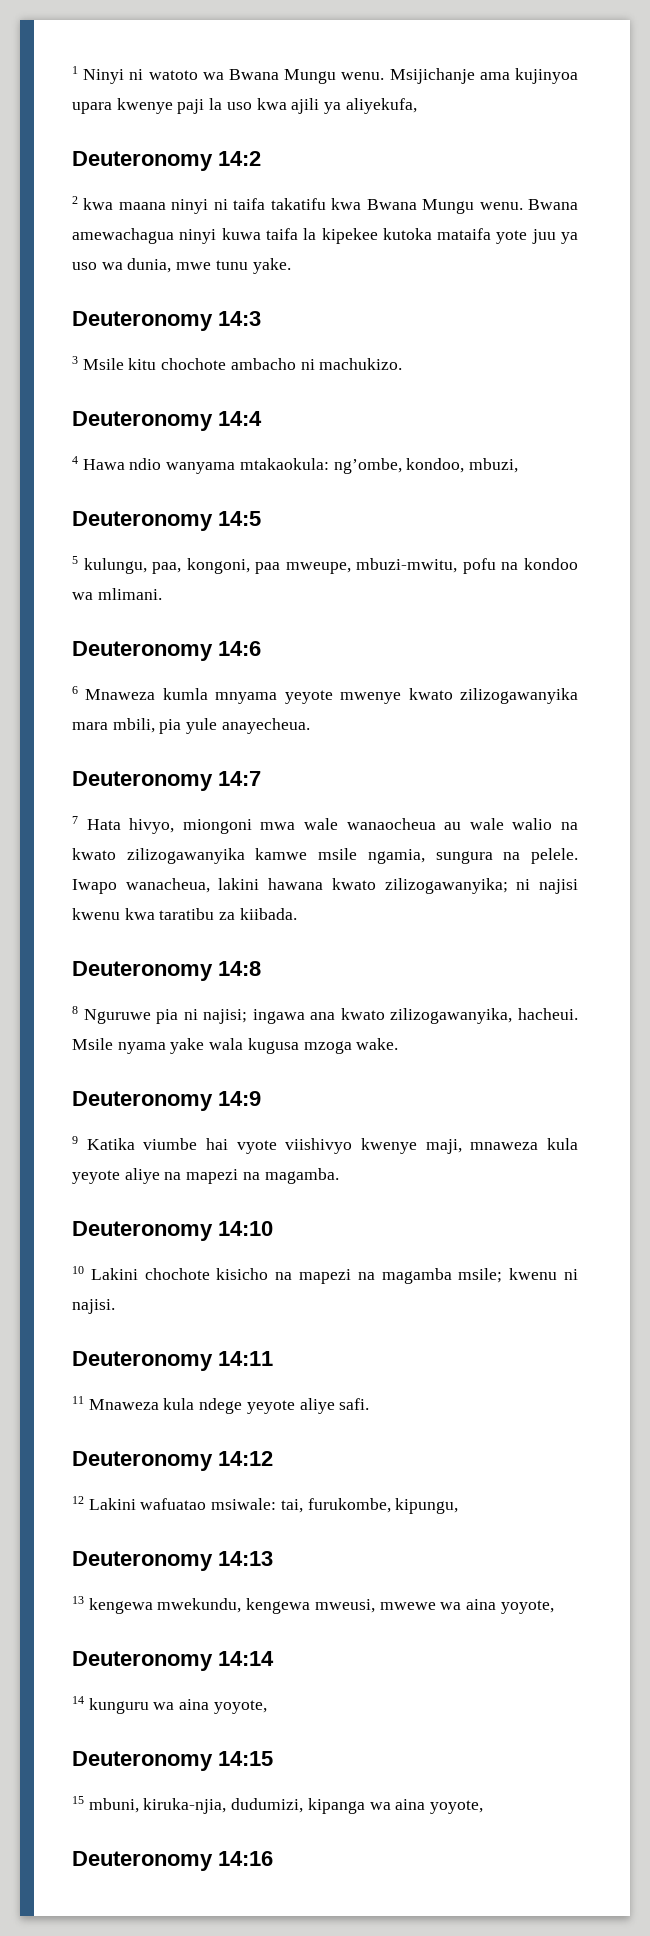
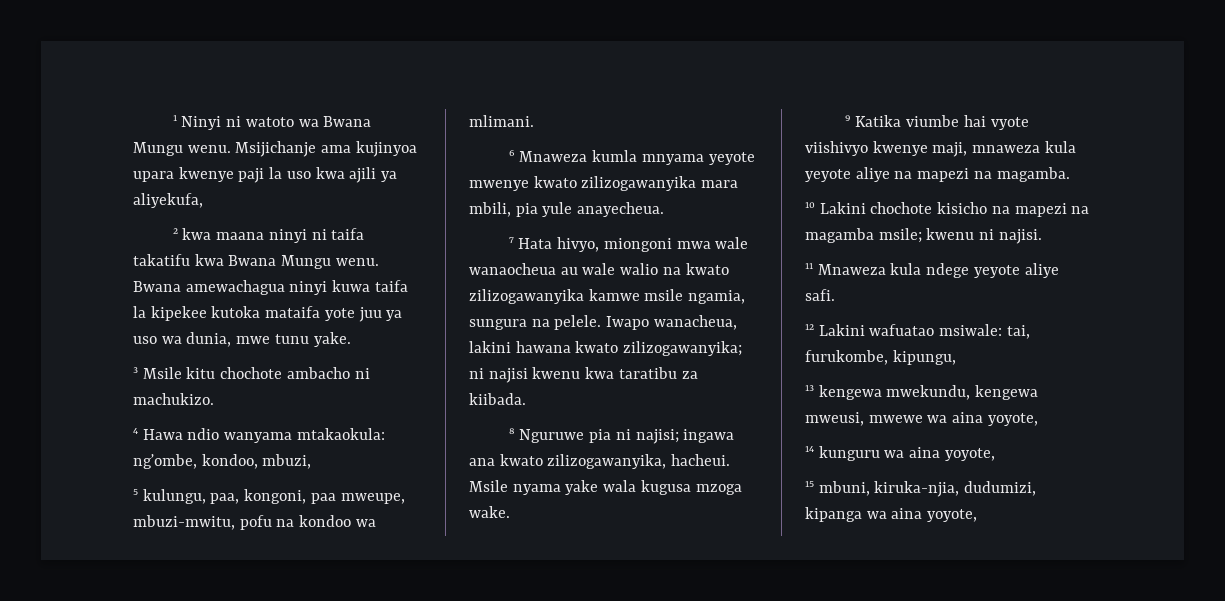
[72,151,261,171] // Deuteronomy 14:2 -> (203, 200) none
[72,311,261,331] // Deuteronomy 14:3 -> (351, 339) none
[72,411,262,431] // Deuteronomy 14:4 -> (214, 399) none
[72,511,261,531] // Deuteronomy 14:5 -> (312, 461) none
[72,641,261,661] // Deuteronomy 14:6 -> (534, 121) none
[72,771,261,791] // Deuteronomy 14:7 -> (665, 209) none
[72,961,261,981] // Deuteronomy 14:8 -> (526, 399) none
[72,1091,261,1111] // Deuteronomy 14:9 -> (510, 512) none
[72,1221,273,1241] // Deuteronomy 14:10 -> (1070, 174) none
[72,1351,273,1371] // Deuteronomy 14:11 -> (1042, 236) none
[72,1451,273,1471] // Deuteronomy 14:12 -> (835, 295) none
[72,1551,273,1571] // Deuteronomy 14:13 -> (956, 357) none
[72,1651,274,1671] // Deuteronomy 14:14 -> (1038, 419) none
[72,1751,273,1771] // Deuteronomy 14:15 -> (995, 454) none
[72,1851,273,1871] // Deuteronomy 14:16 -> (978, 515) none

